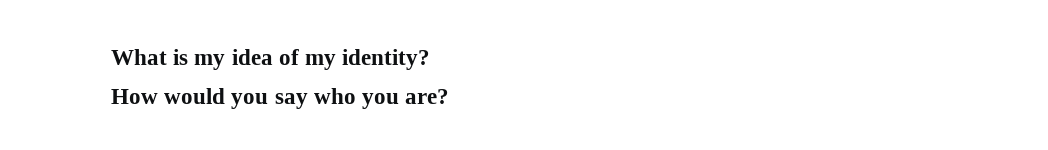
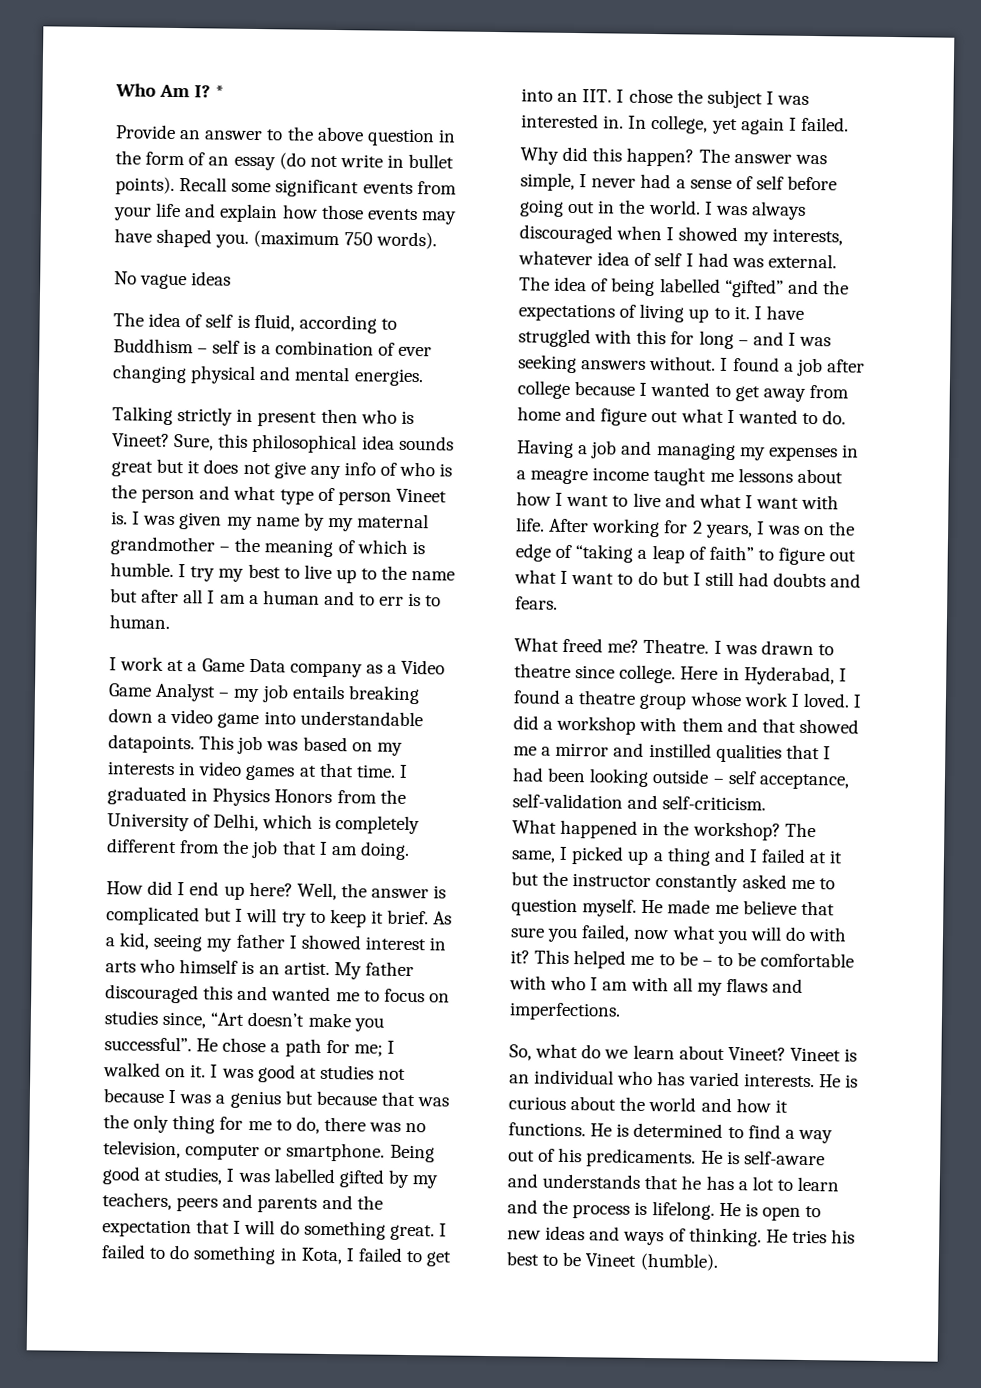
[111,49,431,70] [111,88,450,109] What is my idea of my identity? // How would you say who you are? -> [115,83,226,98] [115,124,456,147] [115,150,455,171] [115,176,457,198] [113,202,457,225] [114,228,437,250] [114,271,232,290] [113,312,397,334] [113,338,432,357] [112,364,424,387] [112,406,414,427] [112,433,454,454] [111,458,453,480] [111,484,447,506] [111,511,430,532] [110,536,425,558] [110,562,456,584] [110,588,442,607] [109,614,170,629] [109,656,446,678] [108,682,420,705] [108,708,423,729] [108,734,403,756] [107,761,408,781] [107,786,406,807] [107,813,420,835] [106,838,410,860] [106,880,447,901] [106,906,453,928] [105,932,447,952] [105,958,414,980] [105,984,450,1004] [104,1010,384,1032] [104,1036,395,1057] [103,1062,407,1083] [103,1088,450,1109] [103,1114,427,1134] [103,1140,435,1163] [102,1166,439,1189] [102,1192,383,1213] [102,1219,447,1241] [101,1244,452,1267] [521,88,810,109] [521,113,849,135] [520,146,827,167] [520,172,838,192] [520,199,806,220] [519,224,843,246] [518,250,837,269] [519,276,849,298] [518,303,804,323] [518,328,832,350] [518,354,865,377] [517,380,849,402] [517,406,847,426] [516,440,859,462] [516,467,843,486] [516,491,840,510] [516,517,856,539] [515,543,857,566] [514,569,862,588] [515,596,558,610] [514,637,834,656] [514,663,847,686] [513,689,863,710] [513,715,859,735] [513,742,831,763] [512,767,850,790] [512,793,767,811] [512,819,816,841] [511,846,844,866] [511,871,835,893] [511,898,835,917] [510,924,848,945] [510,949,855,969] [509,975,804,996] [509,1002,621,1021] [509,1043,858,1062] [509,1069,858,1088] [508,1096,788,1113] [508,1122,833,1144] [508,1147,825,1168] [507,1173,840,1192] [507,1199,822,1221] [507,1225,856,1247] [506,1251,718,1271] Who Am I? * // Provide an answer to the above question in the form of an essay (do not write in bullet points). Recall some significant events from your life and explain how those events may have shaped you. (maximum 750 words). // No vague ideas // The idea of self is fluid, according to Buddhism – self is a combination of ever changing physical and mental energies. // Talking strictly in present then who is Vineet? Sure, this philosophical idea sounds great but it does not give any info of who is the person and what type of person Vineet is. I was given my name by my maternal grandmother – the meaning of which is humble. I try my best to live up to the name but after all I am a human and to err is to human. // I work at a Game Data company as a Video Game Analyst – my job entails breaking down a video game into understandable datapoints. This job was based on my interests in video games at that time. I graduated in Physics Honors from the University of Delhi, which is completely different from the job that I am doing. // How did I end up here? Well, the answer is complicated but I will try to keep it brief. As a kid, seeing my father I showed interest in arts who himself is an artist. My father discouraged this and wanted me to focus on studies since, “Art doesn’t make you successful”. He chose a path for me; I walked on it. I was good at studies not because I was a genius but because that was the only thing for me to do, there was no television, computer or smartphone. Being good at studies, I was labelled gifted by my teachers, peers and parents and the expectation that I will do something great. I failed to do something in Kota, I failed to get into an IIT. I chose the subject I was interested in. In college, yet again I failed. // Why did this happen? The answer was simple, I never had a sense of self before going out in the world. I was always discouraged when I showed my interests, whatever idea of self I had was external. The idea of being labelled “gifted” and the expectations of living up to it. I have struggled with this for long – and I was seeking answers without. I found a job after college because I wanted to get away from home and figure out what I wanted to do. // Having a job and managing my expenses in a meagre income taught me lessons about how I want to live and what I want with life. After working for 2 years, I was on the edge of “taking a leap of faith” to figure out what I want to do but I still had doubts and fears. // What freed me? Theatre. I was drawn to theatre since college. Here in Hyderabad, I found a theatre group whose work I loved. I did a workshop with them and that showed me a mirror and instilled qualities that I had been looking outside – self acceptance, self-validation and self-criticism. // What happened in the workshop? The same, I picked up a thing and I failed at it but the instructor constantly asked me to question myself. He made me believe that sure you failed, now what you will do with it? This helped me to be – to be comfortable with who I am with all my flaws and imperfections. // So, what do we learn about Vineet? Vineet is an individual who has varied interests. He is curious about the world and how it functions. He is determined to find a way out of his predicaments. He is self-aware and understands that he has a lot to learn and the process is lifelong. He is open to new ideas and ways of thinking. He tries his best to be Vineet (humble).

